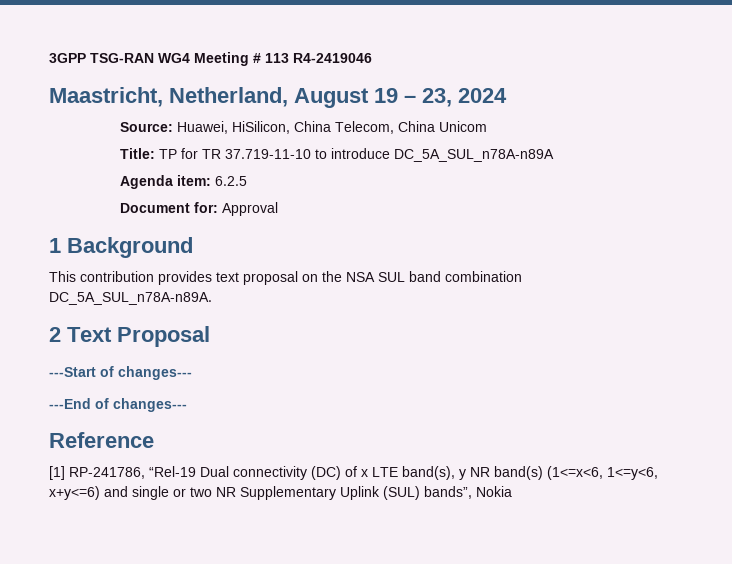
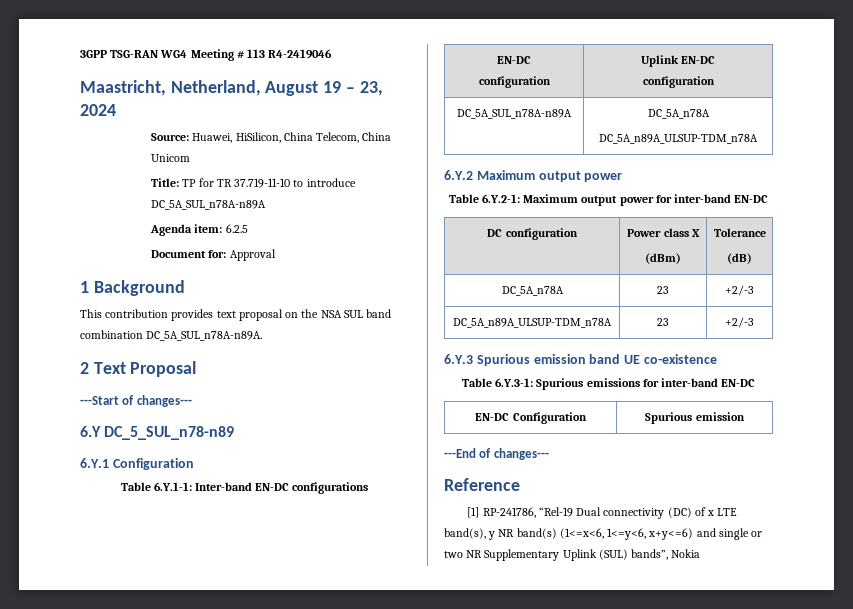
(192, 373) none -> [80,426,235,440] [80,458,194,470] [120,482,369,494] [497,56,531,64] [478,76,551,88] [640,55,716,67] [642,76,715,88] [457,109,572,119] [647,109,710,119] [599,134,758,144] [444,170,623,182] [448,194,769,206] [487,228,578,240] [627,228,700,237] [645,253,681,264] [713,228,766,237] [727,253,752,264] [501,286,564,296] [657,286,669,294] [725,285,754,296] [453,318,612,328] [657,318,669,326] [725,317,754,328] [444,354,717,366] [461,378,756,390] [475,412,587,424] [645,412,745,424] // 6.Y DC_5_SUL_n78-n89 // 6.Y.1 Configuration // Table 6.Y.1-1: Inter-band EN-DC configurations // EN-DC // configuration | Uplink EN-DC // configuration // DC_5A_SUL_n78A-n89A | DC_5A_n78A // DC_5A_n89A_ULSUP-TDM_n78A // 6.Y.2 Maximum output power // Table 6.Y.2-1: Maximum output power for inter-band EN-DC // DC configuration | Power class X // (dBm) | Tolerance // (dB) // DC_5A_n78A | 23 | +2/-3 // DC_5A_n89A_ULSUP-TDM_n78A | 23 | +2/-3 // 6.Y.3 Spurious emission band UE co-existence // Table 6.Y.3-1: Spurious emissions for inter-band EN-DC // EN-DC Configuration | Spurious emission

